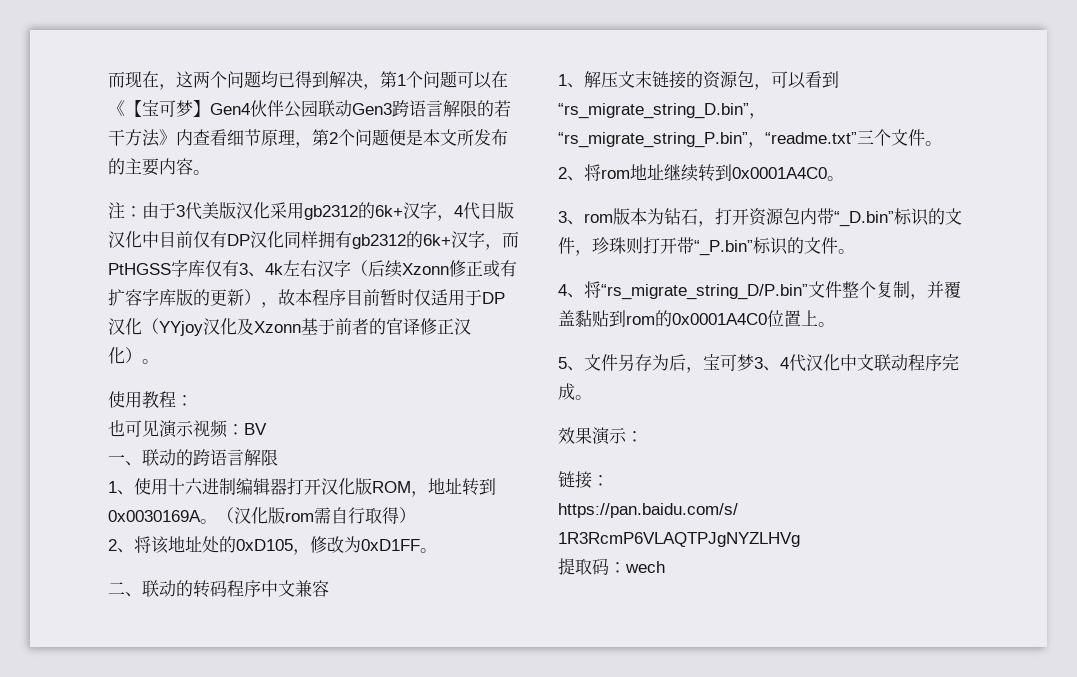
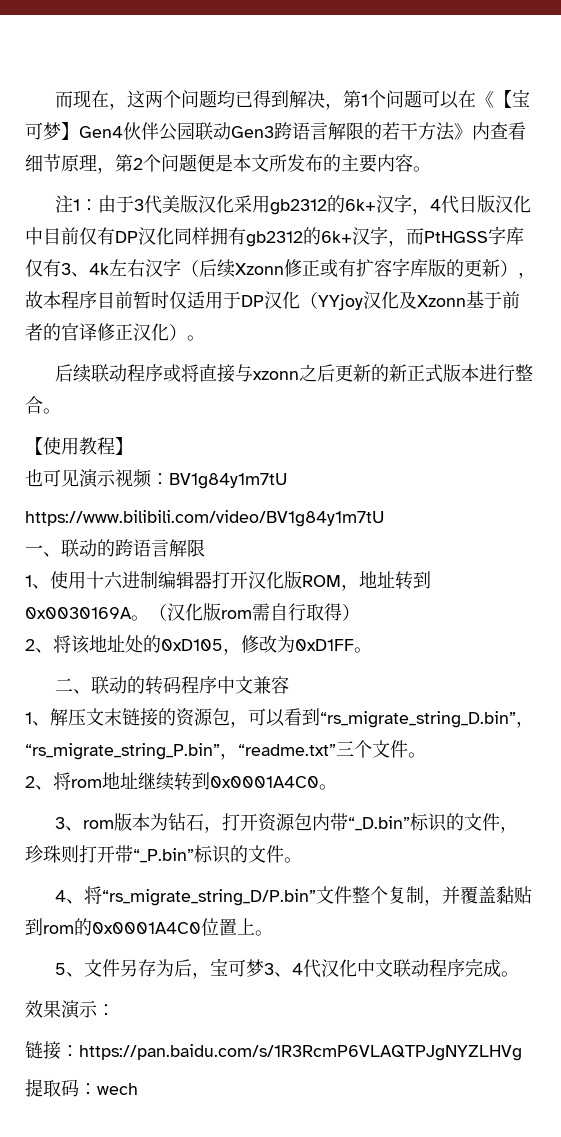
(125, 210) none -> [73,199,81,211] 1
(159, 361) none -> [55,364,534,383] [25,396,61,414] [25,437,43,455] 后续联动程序或将直接与xzonn之后更新的新正式版本进行整合。 // 【
[176,395,193,406] ： -> [115,437,133,455] 】
[244,423,267,435] BV -> [169,473,287,489] [25,510,384,527] BV1g84y1m7tU // https://www.bilibili.com/video/BV1g84y1m7tU

